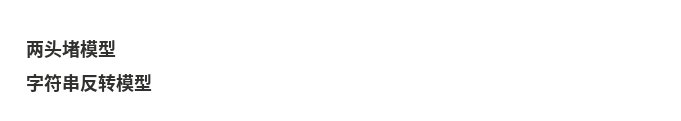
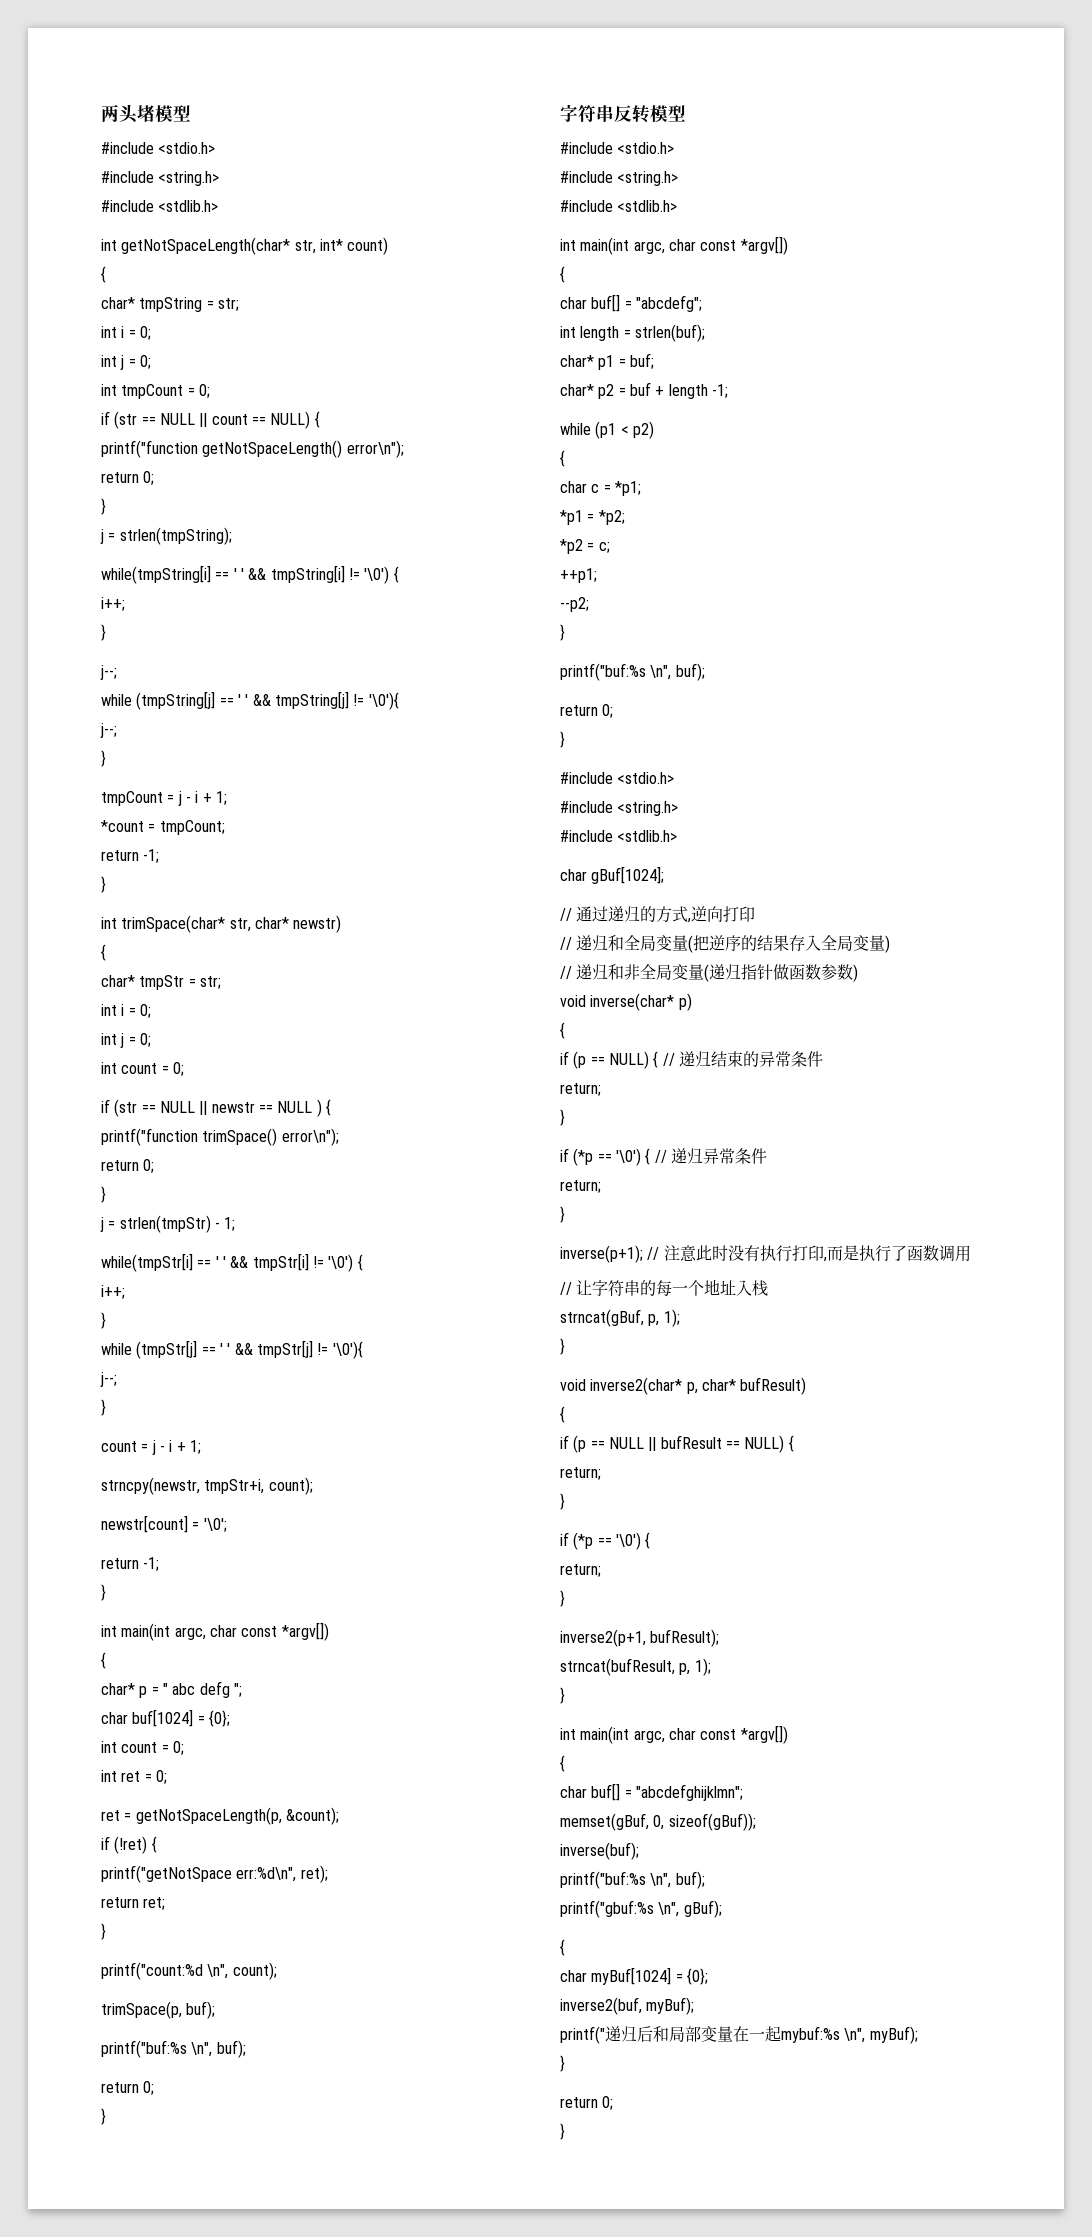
[26,74,152,93] 字符串反转模型 -> [101,142,216,154] [101,171,220,186] [101,200,219,212] [101,237,389,255] [101,266,106,283] [101,297,239,312] [101,326,151,340] [101,355,151,370] [101,384,210,399] [101,411,320,429] [101,440,404,458] [101,471,155,485] [101,498,106,515] [100,527,232,545] [101,565,399,584] [101,597,125,611] [101,624,106,641] [100,665,117,680] [101,691,399,710] [100,723,117,738] [101,750,106,767] [101,791,227,806] [101,820,225,835] [101,849,160,863] [101,876,106,893] [101,915,342,933] [101,944,106,961] [101,975,221,990] [101,1004,151,1018] [101,1033,151,1048] [101,1062,184,1076] [101,1099,331,1117] [101,1128,339,1146] [101,1159,155,1173] [101,1186,106,1203] [100,1215,236,1233] [101,1253,363,1272] [101,1285,125,1299] [101,1312,106,1329] [101,1340,363,1359] [100,1372,117,1387] [101,1399,106,1416] [101,1440,201,1455] [101,1477,313,1495] [101,1515,227,1533] [101,1557,160,1571] [101,1584,106,1601] [101,1622,329,1641] [101,1652,106,1669] [101,1681,242,1698] [101,1709,230,1727] [101,1741,184,1755] [101,1770,167,1784] [101,1807,339,1825] [101,1836,157,1854] [101,1865,328,1883] [101,1897,166,1910] [101,1923,106,1940] [101,1962,277,1980] [101,2001,216,2019] [101,2040,246,2058] [101,2081,155,2095] [101,2108,106,2125] [560,104,686,123] [560,142,675,154] [560,171,679,186] [560,200,678,212] [560,236,788,255] [560,266,565,283] [560,294,702,312] [560,324,705,342] [560,353,654,370] [560,382,728,399] [560,421,654,439] [560,450,565,467] [560,481,641,496] [560,510,625,525] [560,539,610,554] [560,568,597,583] [560,597,589,612] [560,624,565,641] [560,663,705,681] [560,704,614,718] [560,731,565,748] [560,772,675,784] [560,801,679,816] [560,830,678,842] [560,866,665,884] [560,906,756,923] [560,935,891,953] [560,964,859,982] [560,993,692,1011] [560,1022,565,1039] [560,1051,823,1069] [560,1083,601,1096] [560,1109,565,1126] [560,1148,767,1166] [560,1180,601,1193] [560,1206,565,1223] [560,1245,971,1263] [560,1279,769,1297] [560,1309,680,1327] [560,1338,565,1355] [560,1377,807,1395] [560,1406,565,1423] [560,1435,794,1453] [560,1467,601,1480] [560,1493,565,1510] [560,1532,651,1550] [560,1564,601,1577] [560,1590,565,1607] [560,1629,720,1647] [560,1658,711,1676] [560,1687,565,1704] [560,1725,788,1744] [560,1755,565,1772] [560,1783,743,1801] [560,1813,756,1831] [560,1842,639,1860] [560,1871,705,1889] [560,1900,722,1918] [560,1939,565,1956] [560,1967,708,1985] [560,1997,695,2015] [560,2026,918,2044] [560,2055,565,2072] [560,2096,614,2110] [560,2123,565,2140] #include <stdio.h> // #include <string.h> // #include <stdlib.h> // int getNotSpaceLength(char* str, int* count) // { // char* tmpString = str; // int i = 0; // int j = 0; // int tmpCount = 0; // if (str == NULL || count == NULL) { // printf("function getNotSpaceLength() error\n"); // return 0; // } // j = strlen(tmpString); // while(tmpString[i] == ' ' && tmpString[i] != '\0') { // i++; // } // j--; // while (tmpString[j] == ' ' && tmpString[j] != '\0'){ // j--; // } // tmpCount = j - i + 1; // *count = tmpCount; // return -1; // } // int trimSpace(char* str, char* newstr) // { // char* tmpStr = str; // int i = 0; // int j = 0; // int count = 0; // if (str == NULL || newstr == NULL ) { // printf("function trimSpace() error\n"); // return 0; // } // j = strlen(tmpStr) - 1; // while(tmpStr[i] == ' ' && tmpStr[i] != '\0') { // i++; // } // while (tmpStr[j] == ' ' && tmpStr[j] != '\0'){ // j--; // } // count = j - i + 1; // strncpy(newstr, tmpStr+i, count); // newstr[count] = '\0'; // return -1; // } // int main(int argc, char const *argv[]) // { // char* p = " abc defg "; // char buf[1024] = {0}; // int count = 0; // int ret = 0; // ret = getNotSpaceLength(p, &count); // if (!ret) { // printf("getNotSpace err:%d\n", ret); // return ret; // } // printf("count:%d \n", count); // trimSpace(p, buf); // printf("buf:%s \n", buf); // return 0; // } // 字符串反转模型 // #include <stdio.h> // #include <string.h> // #include <stdlib.h> // int main(int argc, char const *argv[]) // { // char buf[] = "abcdefg"; // int length = strlen(buf); // char* p1 = buf; // char* p2 = buf + length -1; // while (p1 < p2) // { // char c = *p1; // *p1 = *p2; // *p2 = c; // ++p1; // --p2; // } // printf("buf:%s \n", buf); // return 0; // } // #include <stdio.h> // #include <string.h> // #include <stdlib.h> // char gBuf[1024]; // // 通过递归的方式,逆向打印 // // 递归和全局变量(把逆序的结果存入全局变量) // // 递归和非全局变量(递归指针做函数参数) // void inverse(char* p) // { // if (p == NULL) { // 递归结束的异常条件 // return; // } // if (*p == '\0') { // 递归异常条件 // return; // } // inverse(p+1); // 注意此时没有执行打印,而是执行了函数调用 // // 让字符串的每一个地址入栈 // strncat(gBuf, p, 1); // } // void inverse2(char* p, char* bufResult) // { // if (p == NULL || bufResult == NULL) { // return; // } // if (*p == '\0') { // return; // } // inverse2(p+1, bufResult); // strncat(bufResult, p, 1); // } // int main(int argc, char const *argv[]) // { // char buf[] = "abcdefghijklmn"; // memset(gBuf, 0, sizeof(gBuf)); // inverse(buf); // printf("buf:%s \n", buf); // printf("gbuf:%s \n", gBuf); // { // char myBuf[1024] = {0}; // inverse2(buf, myBuf); // printf("递归后和局部变量在一起mybuf:%s \n", myBuf); // } // return 0; // }

